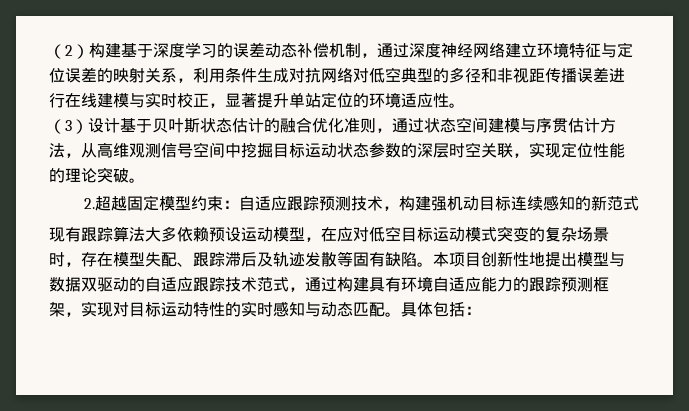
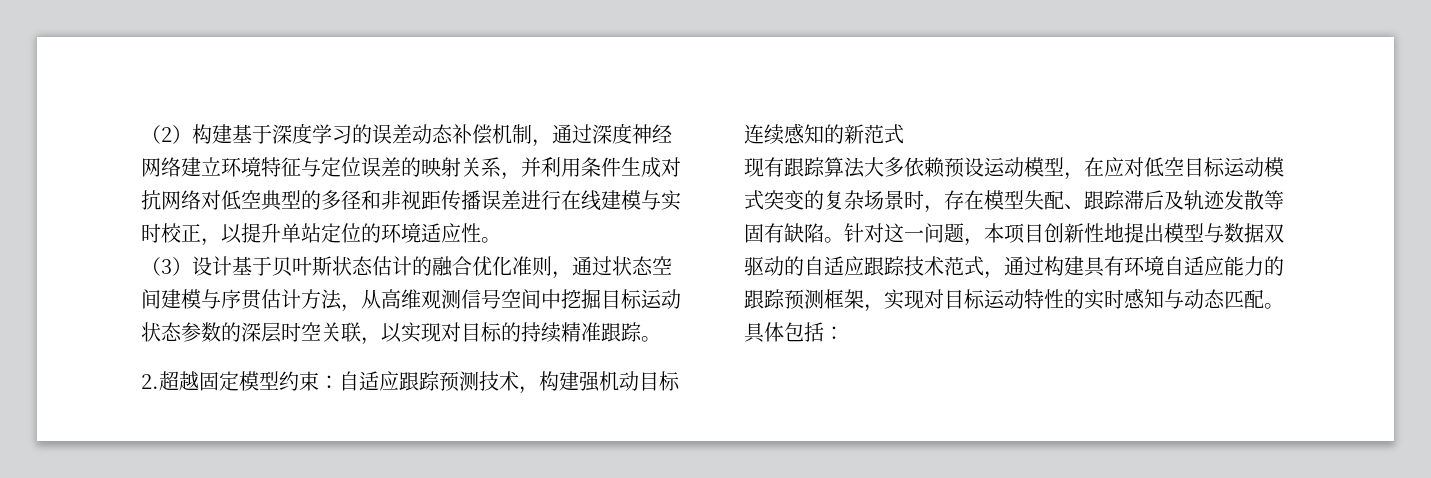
(193, 80) none -> [521,157,541,177] 并
[225,93,257,108] 显著 -> [221,224,242,244] 以
[529,142,625,158] [49,167,129,183] 实现定位性能的理论突破 -> [381,322,642,343] 以实现对目标的持续精准跟踪
(433, 264) none -> [844,223,984,246] 针对这一问题，

